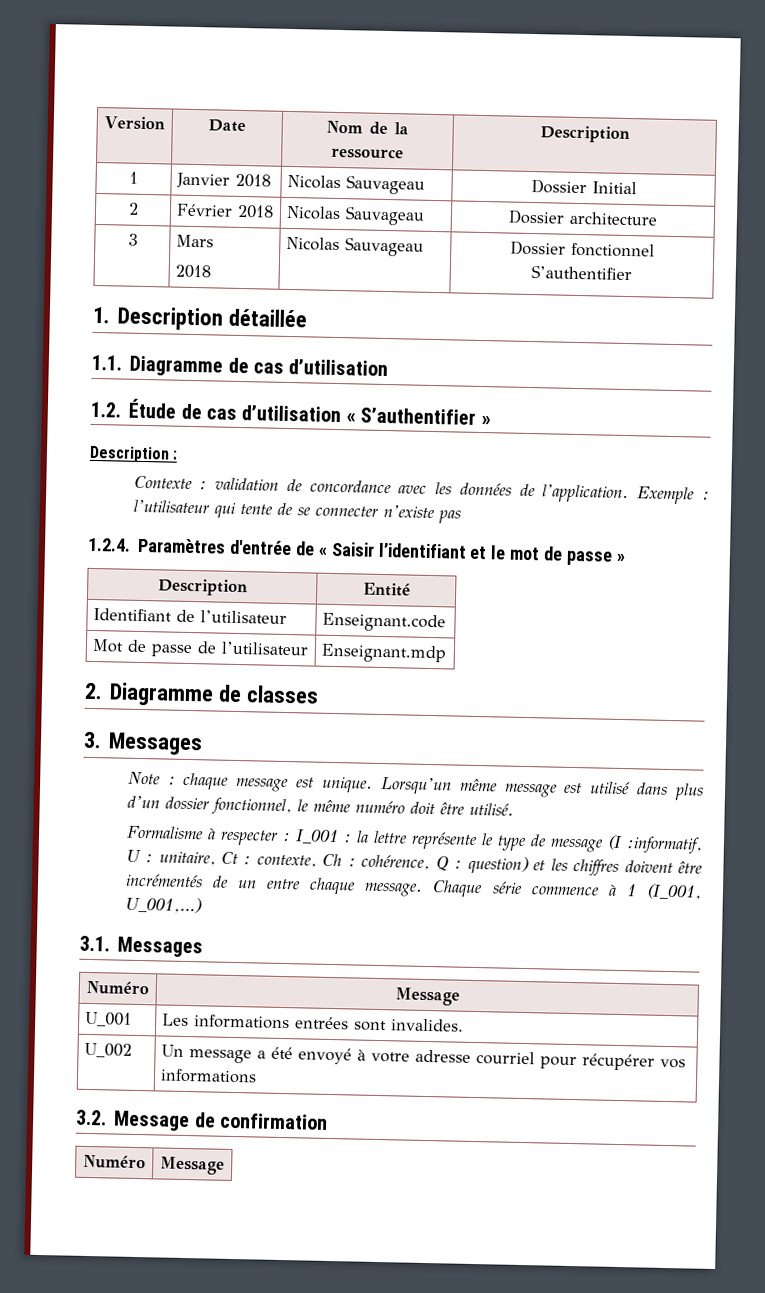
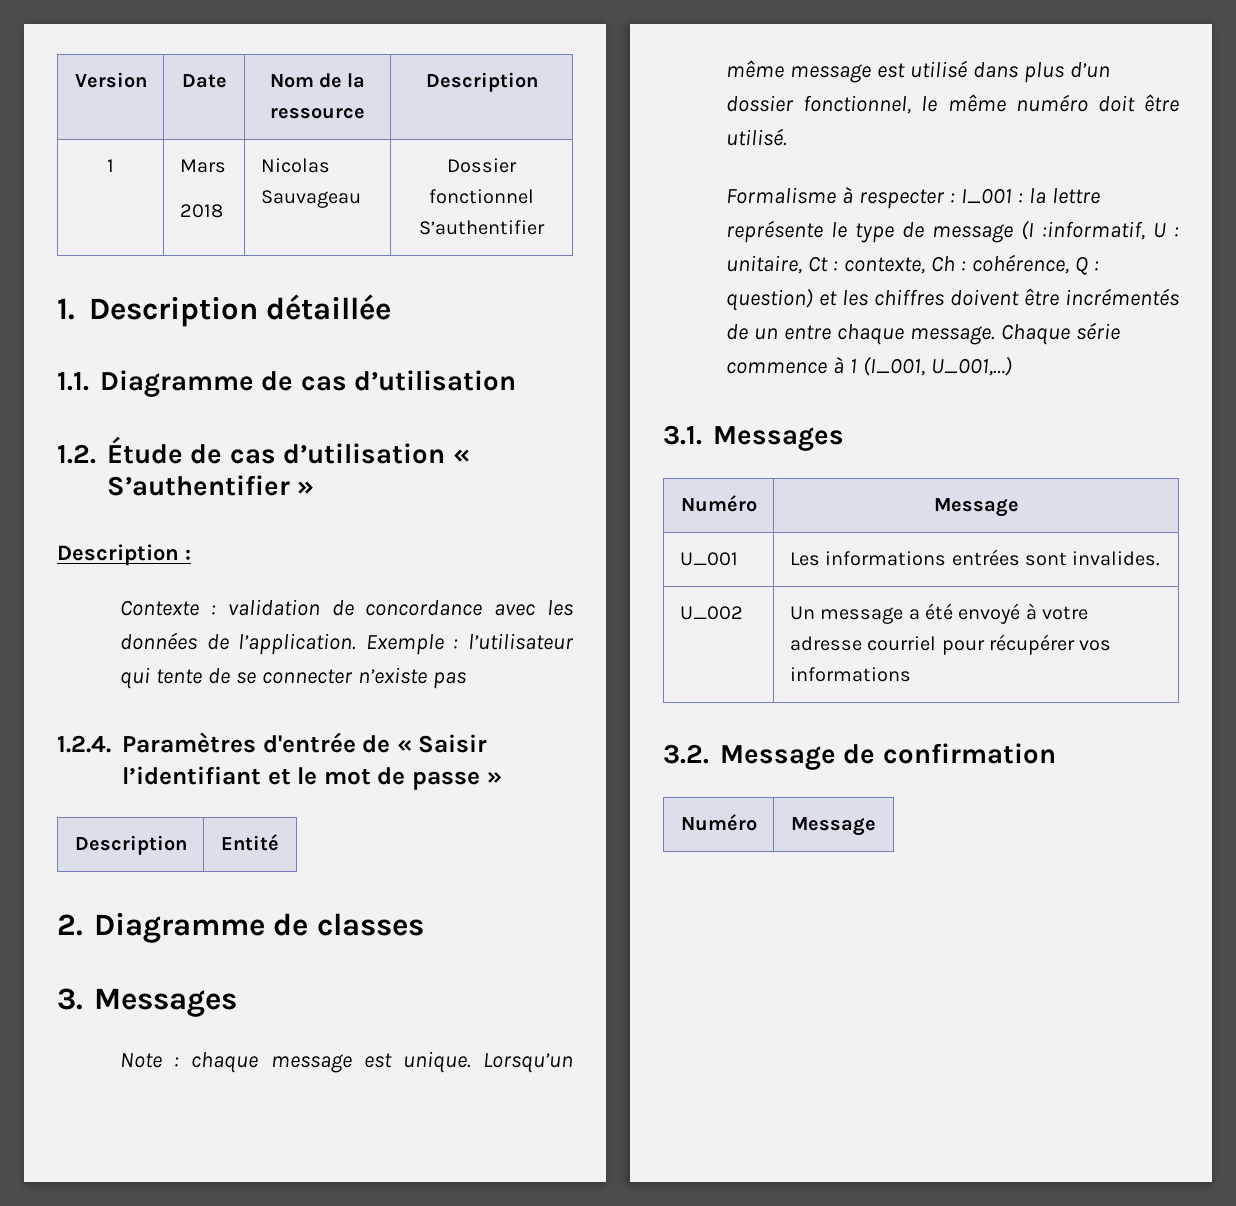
[176,172,272,189] [287,174,426,195] [530,178,637,195] [127,202,139,215] [176,203,275,219] [286,205,426,226] [508,209,658,226] [127,233,138,246] | Janvier 2018 | Nicolas Sauvageau | Dossier Initial // 2 | Février 2018 | Nicolas Sauvageau | Dossier architecture // 3 -> (114, 165) none
[93,607,288,625] [322,612,447,633] [92,638,310,658] [321,643,448,664] // Identifiant de l’utilisateur | Enseignant.code // Mot de passe de l’utilisateur | Enseignant.mdp -> (279, 842) none

